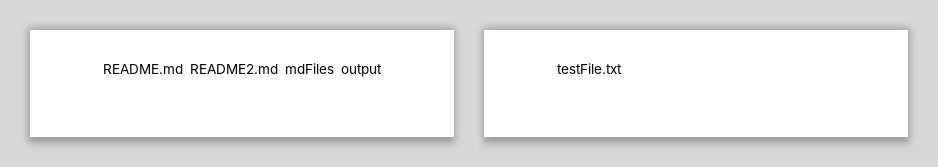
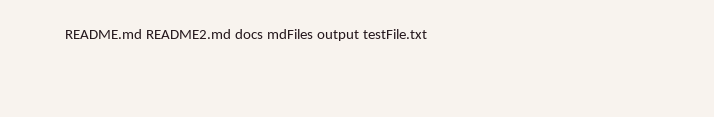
(278, 69) none -> [234,29,263,39] docs

